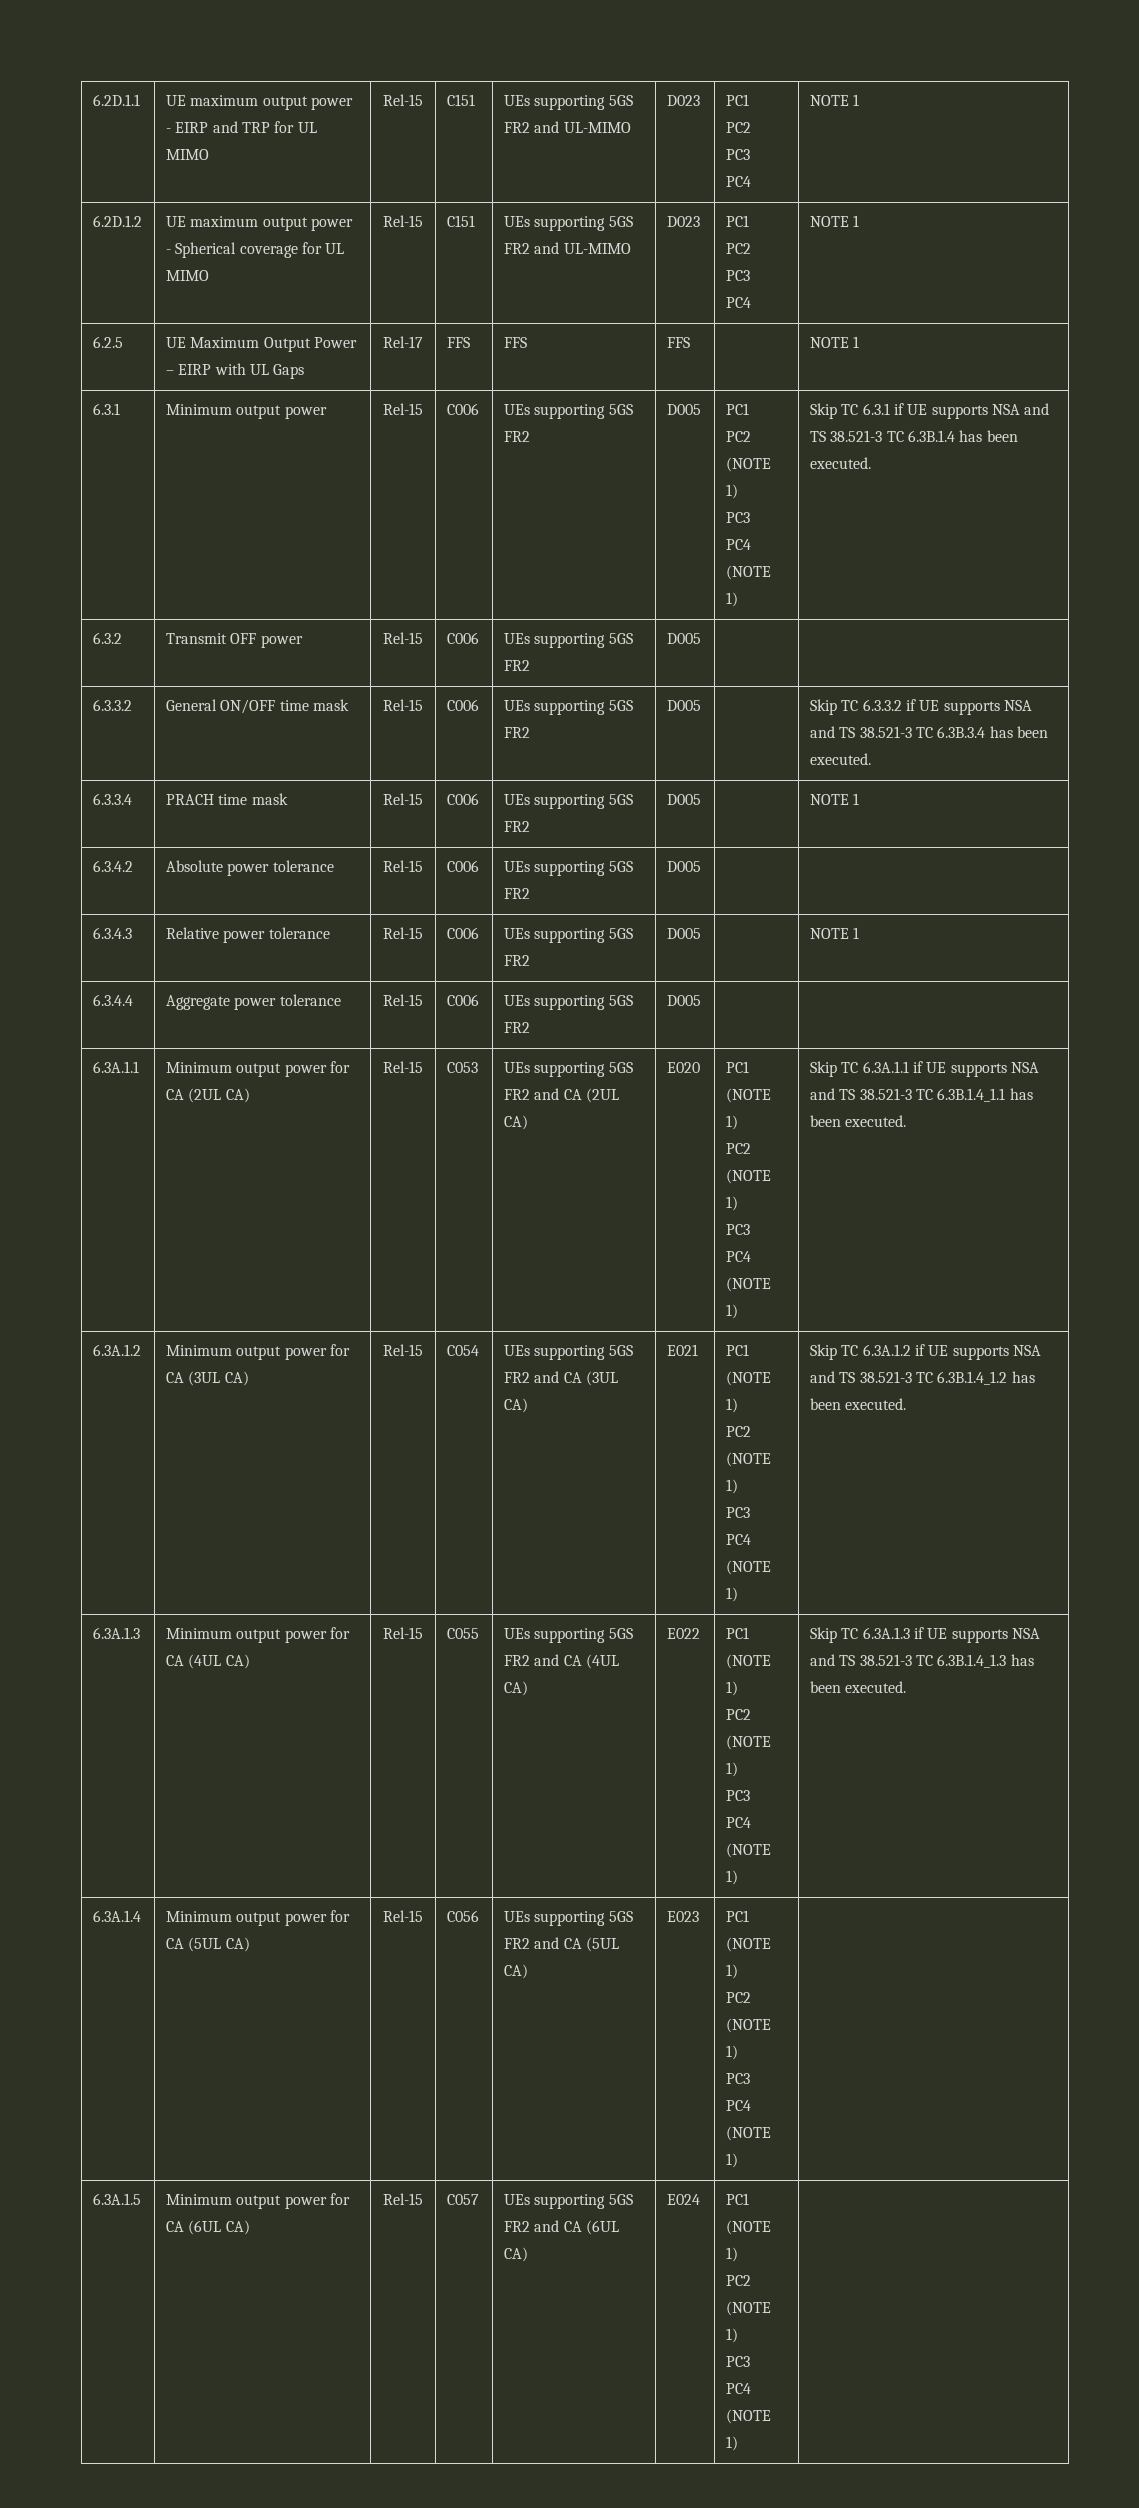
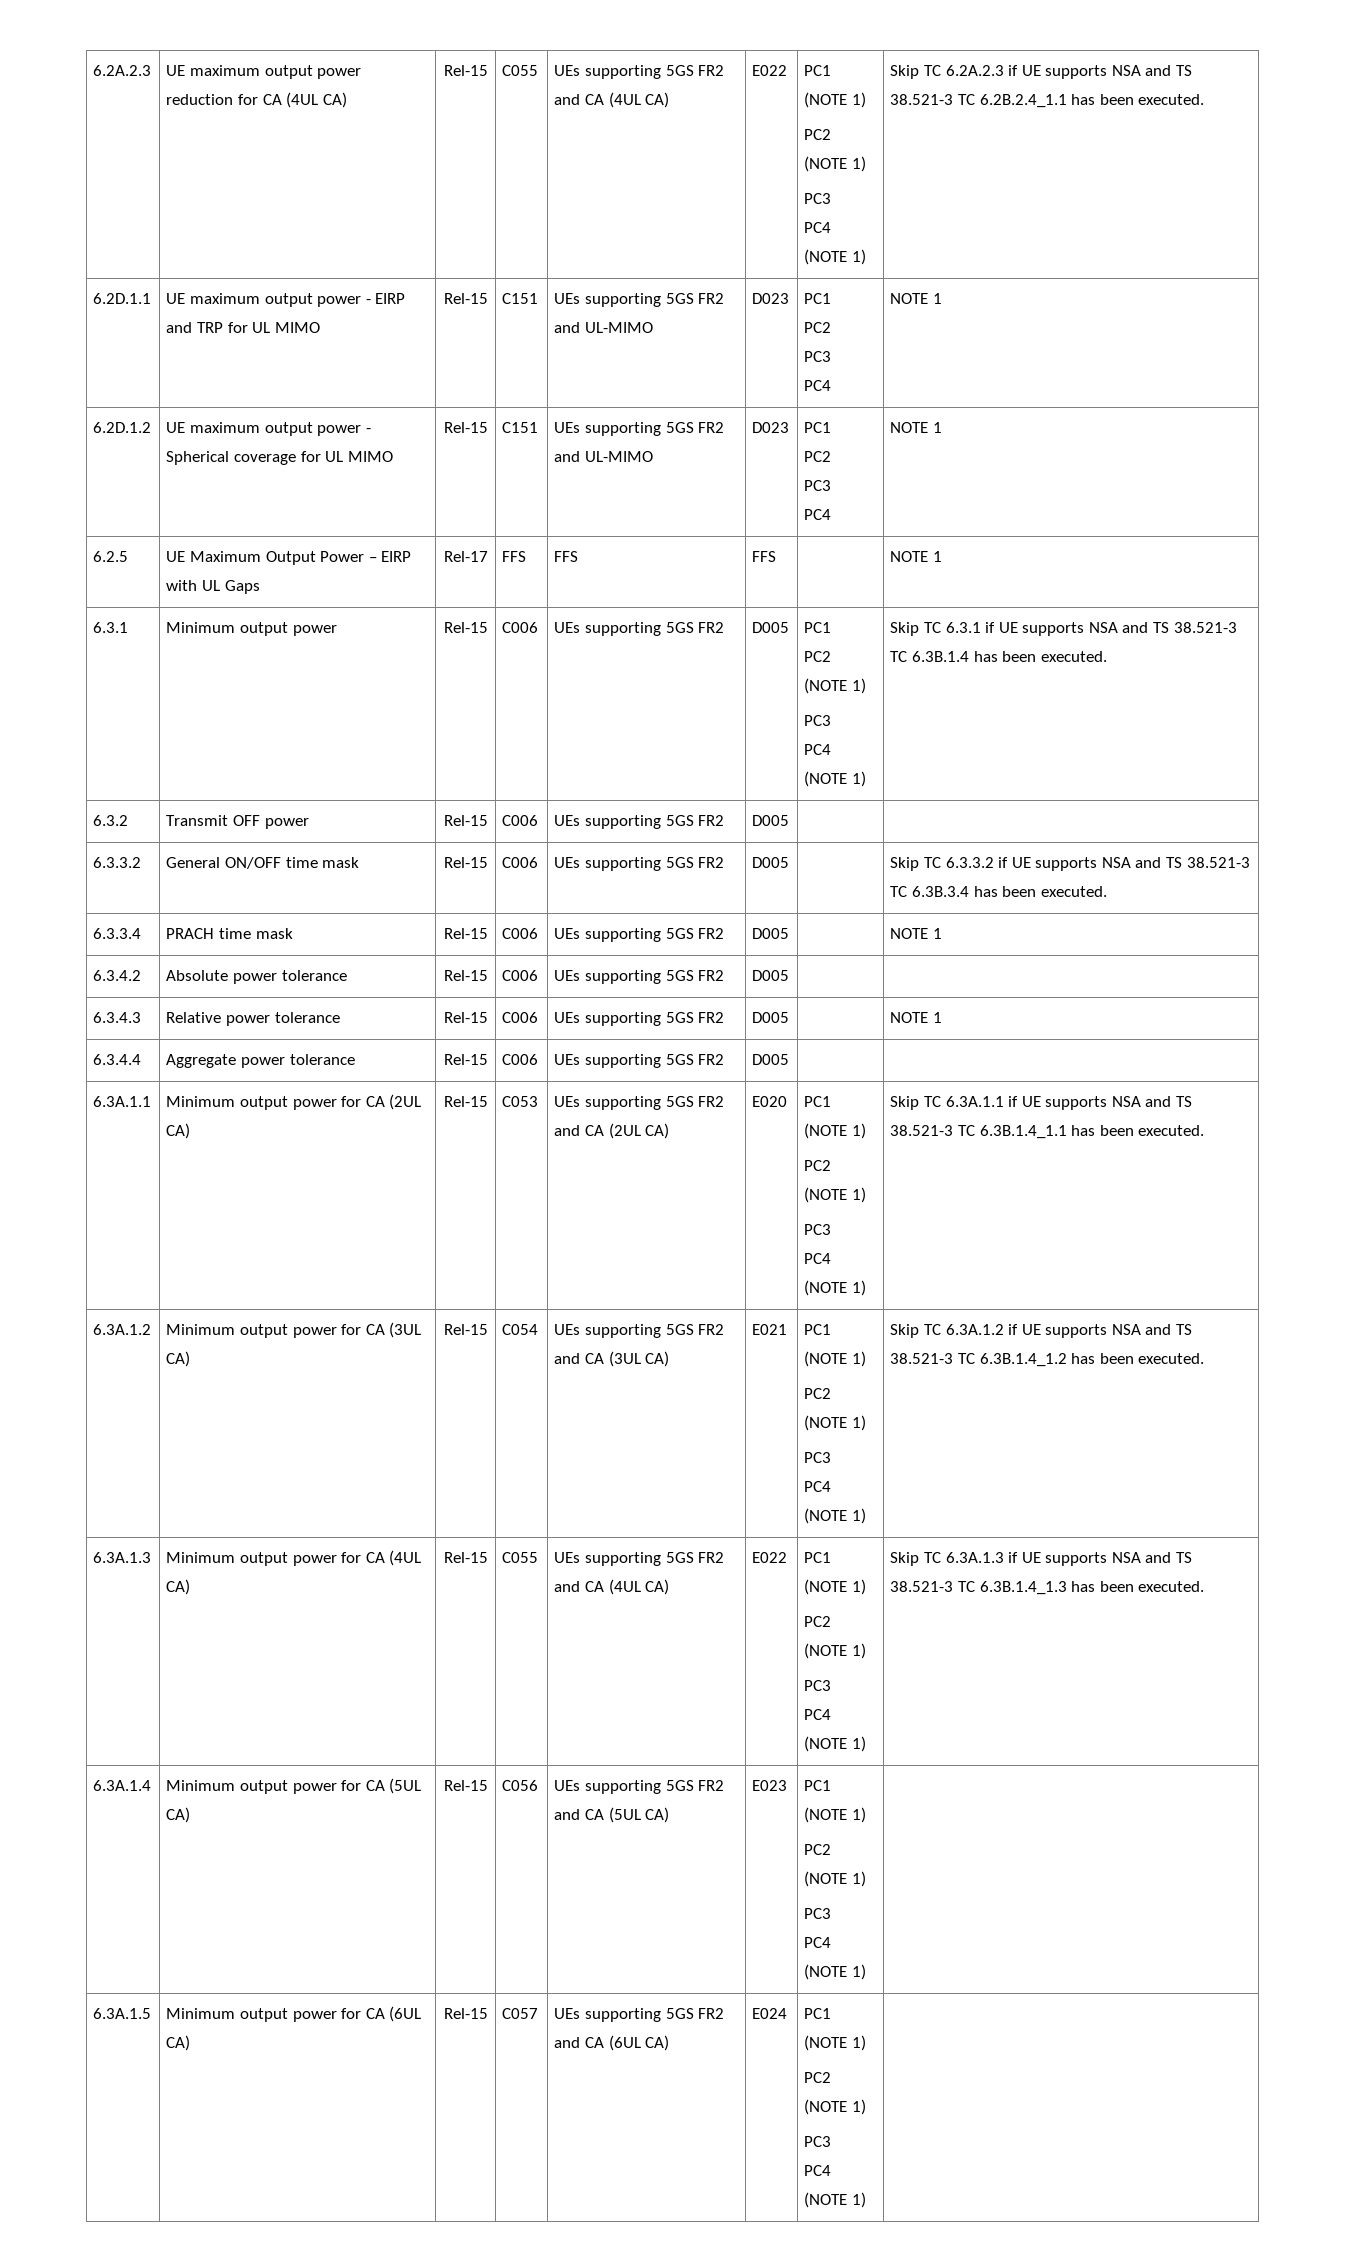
(92, 100) none -> [93,65,152,76] [166,65,362,79] [166,92,347,108] [443,65,488,76] [502,65,539,76] [554,65,725,79] [554,92,670,108] [752,65,788,76] [804,65,832,76] [804,92,866,108] [804,129,832,140] [804,156,866,172] [804,193,832,204] [804,222,832,233] [804,249,866,265] [890,65,1193,79] [890,94,1205,108] 6.2A.2.3 | UE maximum output power reduction for CA (4UL CA) | Rel-15 | C055 | UEs supporting 5GS FR2 and CA (4UL CA) | E022 | PC1 (NOTE 1) // PC2 (NOTE 1) // PC3 // PC4 (NOTE 1) | Skip TC 6.2A.2.3 if UE supports NSA and TS 38.521-3 TC 6.2B.2.4_1.1 has been executed. //

